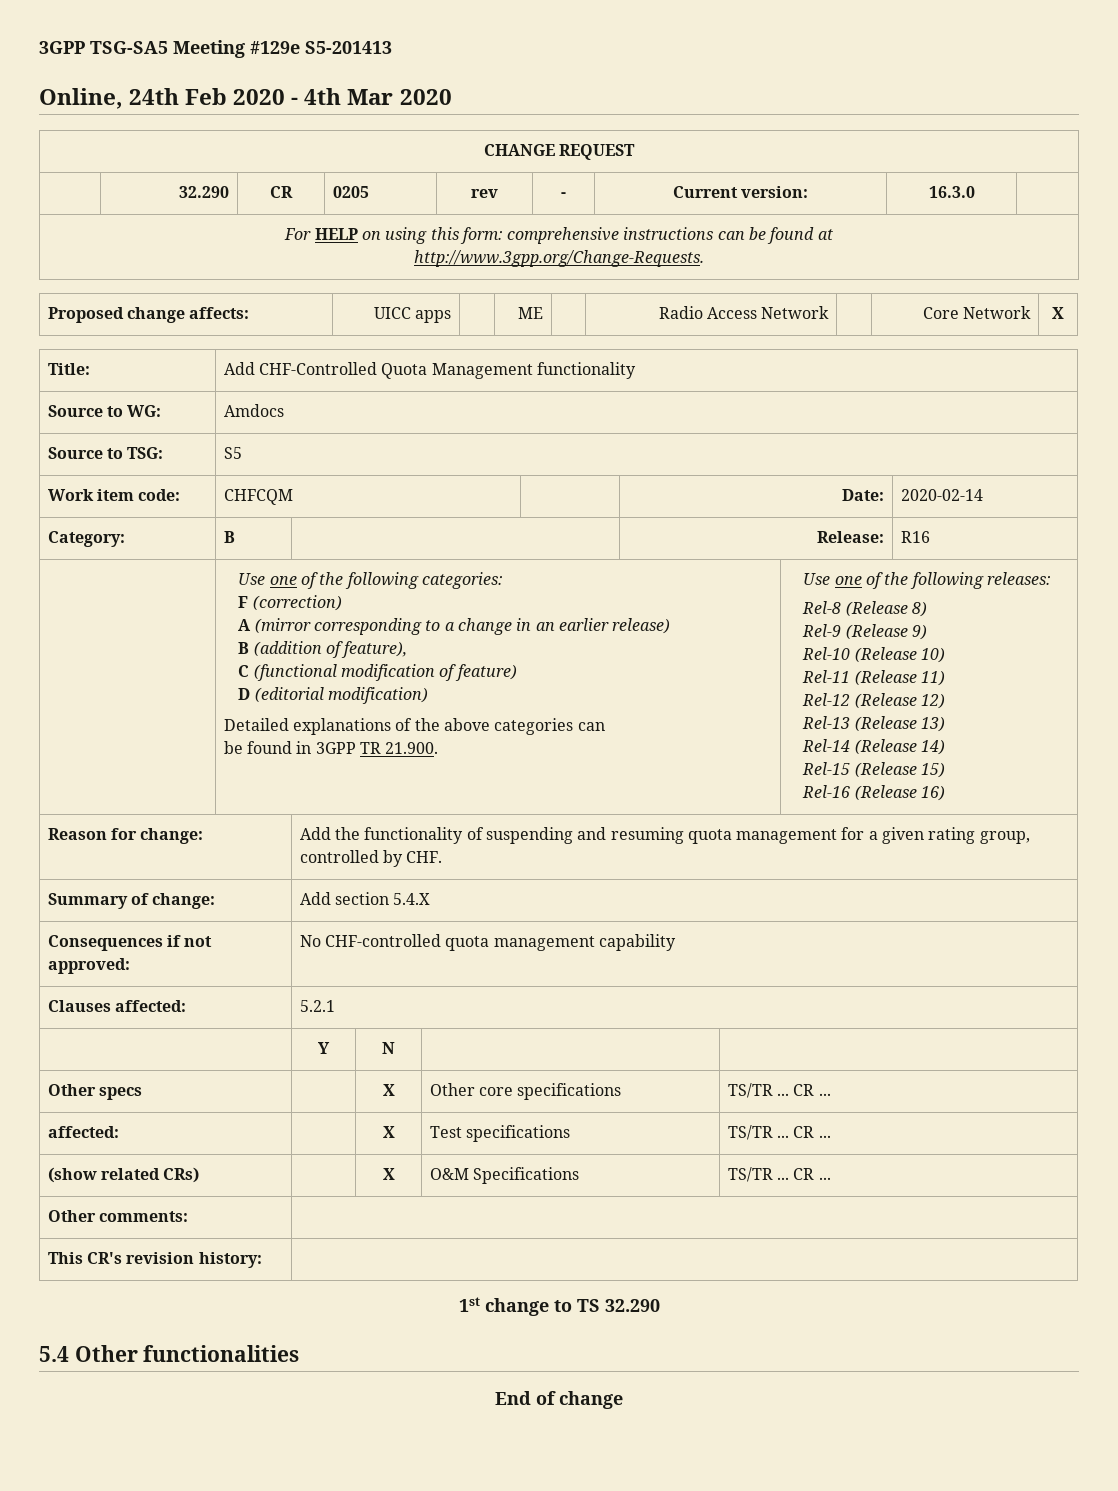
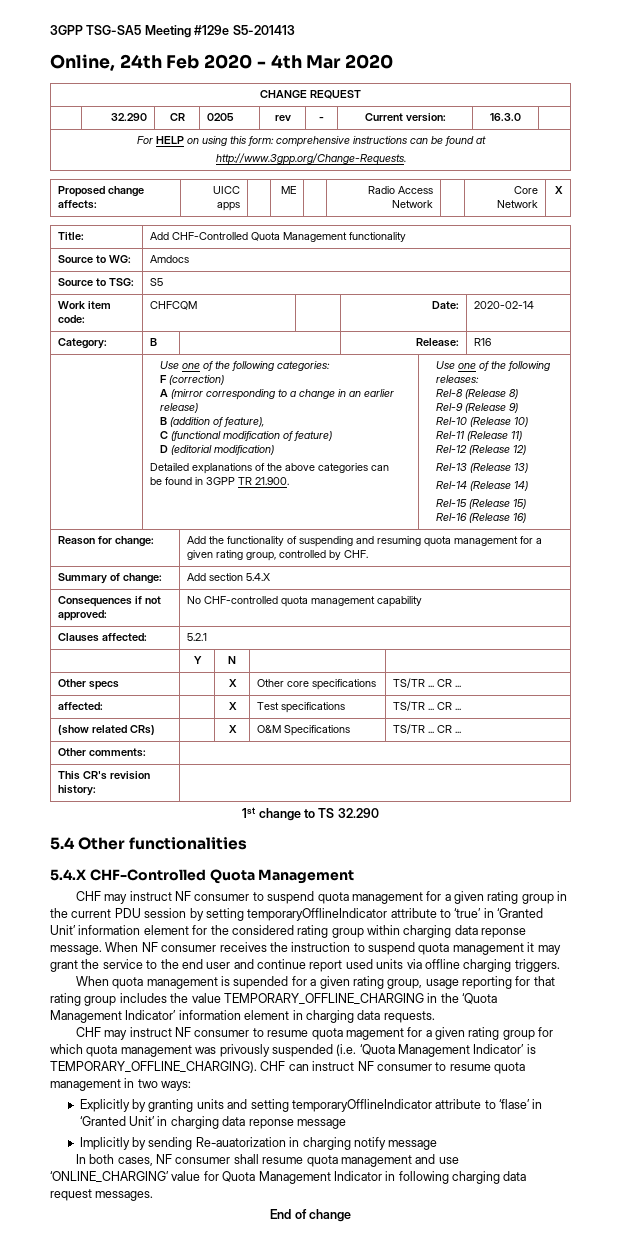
(300, 1353) none -> [50,869,355,884] [75,891,568,904] [50,908,544,921] [50,925,527,938] [50,942,561,955] [50,959,560,972] [75,976,555,989] [50,993,497,1006] [50,1010,435,1023] [75,1027,554,1040] [50,1044,536,1057] [50,1061,525,1074] [50,1078,192,1091] [79,1099,543,1112] [79,1116,346,1129] [79,1137,438,1150] [75,1154,459,1167] [50,1171,527,1184] [50,1189,154,1201] // 5.4.X CHF-Controlled Quota Management // CHF may instruct NF consumer to suspend quota management for a given rating group in the current PDU session by setting temporaryOfflineIndicator attribute to ‘true’ in ‘Granted Unit’ information element for the considered rating group within charging data reponse message. When NF consumer receives the instruction to suspend quota management it may grant the service to the end user and continue report used units via offline charging triggers. // When quota management is supended for a given rating group, usage reporting for that rating group includes the value TEMPORARY_OFFLINE_CHARGING in the ‘Quota Management Indicator’ information element in charging data requests. // CHF may instruct NF consumer to resume quota magement for a given rating group for which quota management was privously suspended (i.e. ‘Quota Management Indicator’ is TEMPORARY_OFFLINE_CHARGING). CHF can instruct NF consumer to resume quota management in two ways: // Explicitly by granting units and setting temporaryOfflineIndicator attribute to ‘flase’ in ‘Granted Unit’ in charging data reponse message // Implicitly by sending Re-auatorization in charging notify message // In both cases, NF consumer shall resume quota management and use ‘ONLINE_CHARGING’ value for Quota Management Indicator in following charging data request messages.

